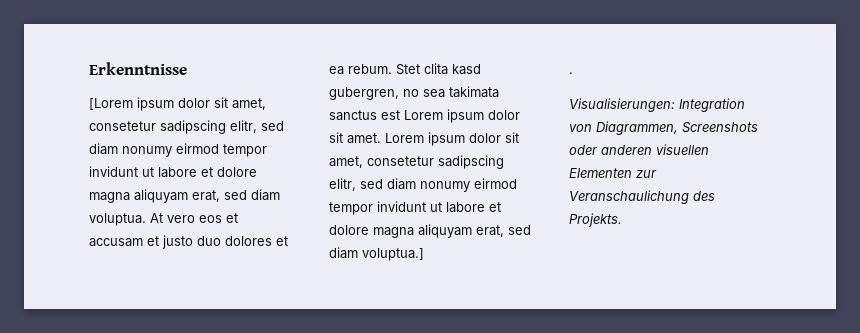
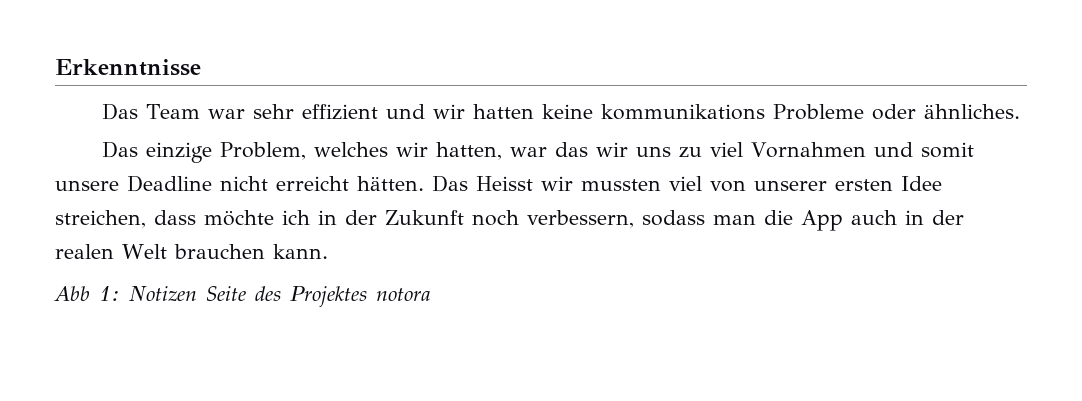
[89,97,266,111] [89,120,284,134] [89,143,267,157] [89,166,257,178] [89,189,280,203] [89,213,238,226] [89,235,288,249] [329,63,481,75] [329,86,499,100] [329,109,520,123] [329,132,519,146] [329,155,504,169] [329,178,517,192] [329,201,501,215] [329,224,531,238] [329,247,424,261] [569,72,573,74] [569,98,745,112] [569,121,758,135] [569,144,709,155] [569,168,657,178] [569,190,715,204] [569,213,622,227] [Lorem ipsum dolor sit amet, consetetur sadipscing elitr, sed diam nonumy eirmod tempor invidunt ut labore et dolore magna aliquyam erat, sed diam voluptua. At vero eos et accusam et justo duo dolores et ea rebum. Stet clita kasd gubergren, no sea takimata sanctus est Lorem ipsum dolor sit amet. Lorem ipsum dolor sit amet, consetetur sadipscing elitr, sed diam nonumy eirmod tempor invidunt ut labore et dolore magna aliquyam erat, sed diam voluptua.] // . // Visualisierungen: Integration von Diagrammen, Screenshots oder anderen visuellen Elementen zur Veranschaulichung des Projekts. -> [101,103,1020,120] [101,141,974,163] [55,175,942,192] [55,210,964,231] [55,244,328,259] [54,286,430,307] Das Team war sehr effizient und wir hatten keine kommunikations Probleme oder ähnliches. // Das einzige Problem, welches wir hatten, war das wir uns zu viel Vornahmen und somit unsere Deadline nicht erreicht hätten. Das Heisst wir mussten viel von unserer ersten Idee streichen, dass möchte ich in der Zukunft noch verbessern, sodass man die App auch in der realen Welt brauchen kann. // Abb 1: Notizen Seite des Projektes notora

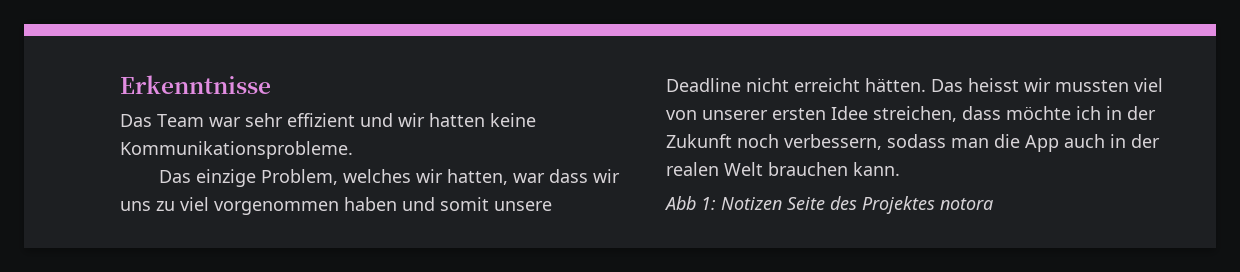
[600,104,1020,120] kommunikations Probleme oder ähnliches. -> [120,141,353,159] Kommunikationsprobleme.
[554,142,588,157] das -> [548,169,588,183] dass
[750,142,866,158] Vornahmen -> [214,197,397,215] vorgenommen haben
[476,176,533,191] Heisst -> [968,78,1019,92] heisst

